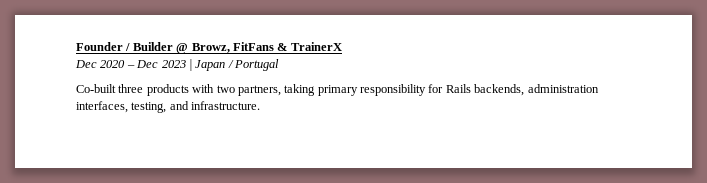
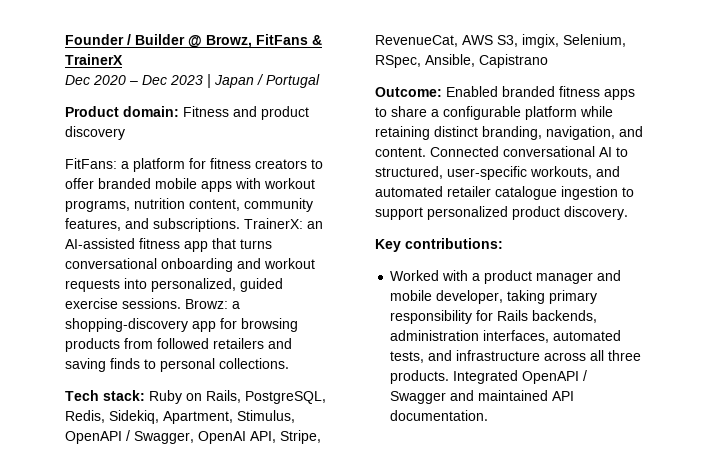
[76,84,281,96] Co-built three products with two partners, -> [65,106,309,120] [65,126,125,140] [65,158,323,172] [65,178,315,192] [65,198,313,212] [65,218,323,232] [65,238,272,252] [65,258,315,272] [65,278,283,292] [65,298,240,309] [65,318,298,332] [65,338,292,352] [65,358,289,372] [65,390,326,404] [65,410,295,424] [65,430,321,444] [375,34,626,48] [375,54,548,68] [375,86,635,100] [375,106,613,120] [375,126,643,140] [375,146,628,157] [375,166,620,180] [375,186,634,200] [375,206,628,220] [375,238,503,252] [390,270,622,284] [390,290,504,304] Product domain: Fitness and product discovery // FitFans: a platform for fitness creators to offer branded mobile apps with workout programs, nutrition content, community features, and subscriptions. TrainerX: an AI-assisted fitness app that turns conversational onboarding and workout requests into personalized, guided exercise sessions. Browz: a shopping-discovery app for browsing products from followed retailers and saving finds to personal collections. // Tech stack: Ruby on Rails, PostgreSQL, Redis, Sidekiq, Apartment, Stimulus, OpenAPI / Swagger, OpenAI API, Stripe, RevenueCat, AWS S3, imgix, Selenium, RSpec, Ansible, Capistrano // Outcome: Enabled branded fitness apps to share a configurable platform while retaining distinct branding, navigation, and content. Connected conversational AI to structured, user-specific workouts, and automated retailer catalogue ingestion to support personalized product discovery. // Key contributions: // Worked with a product manager and mobile developer,
[131,101,261,113] testing, and infrastructure. -> [553,330,622,341] [390,350,642,363] [390,370,588,384] [390,390,575,404] [390,410,489,421] automated tests, and infrastructure across all three products. Integrated OpenAPI / Swagger and maintained API documentation.

